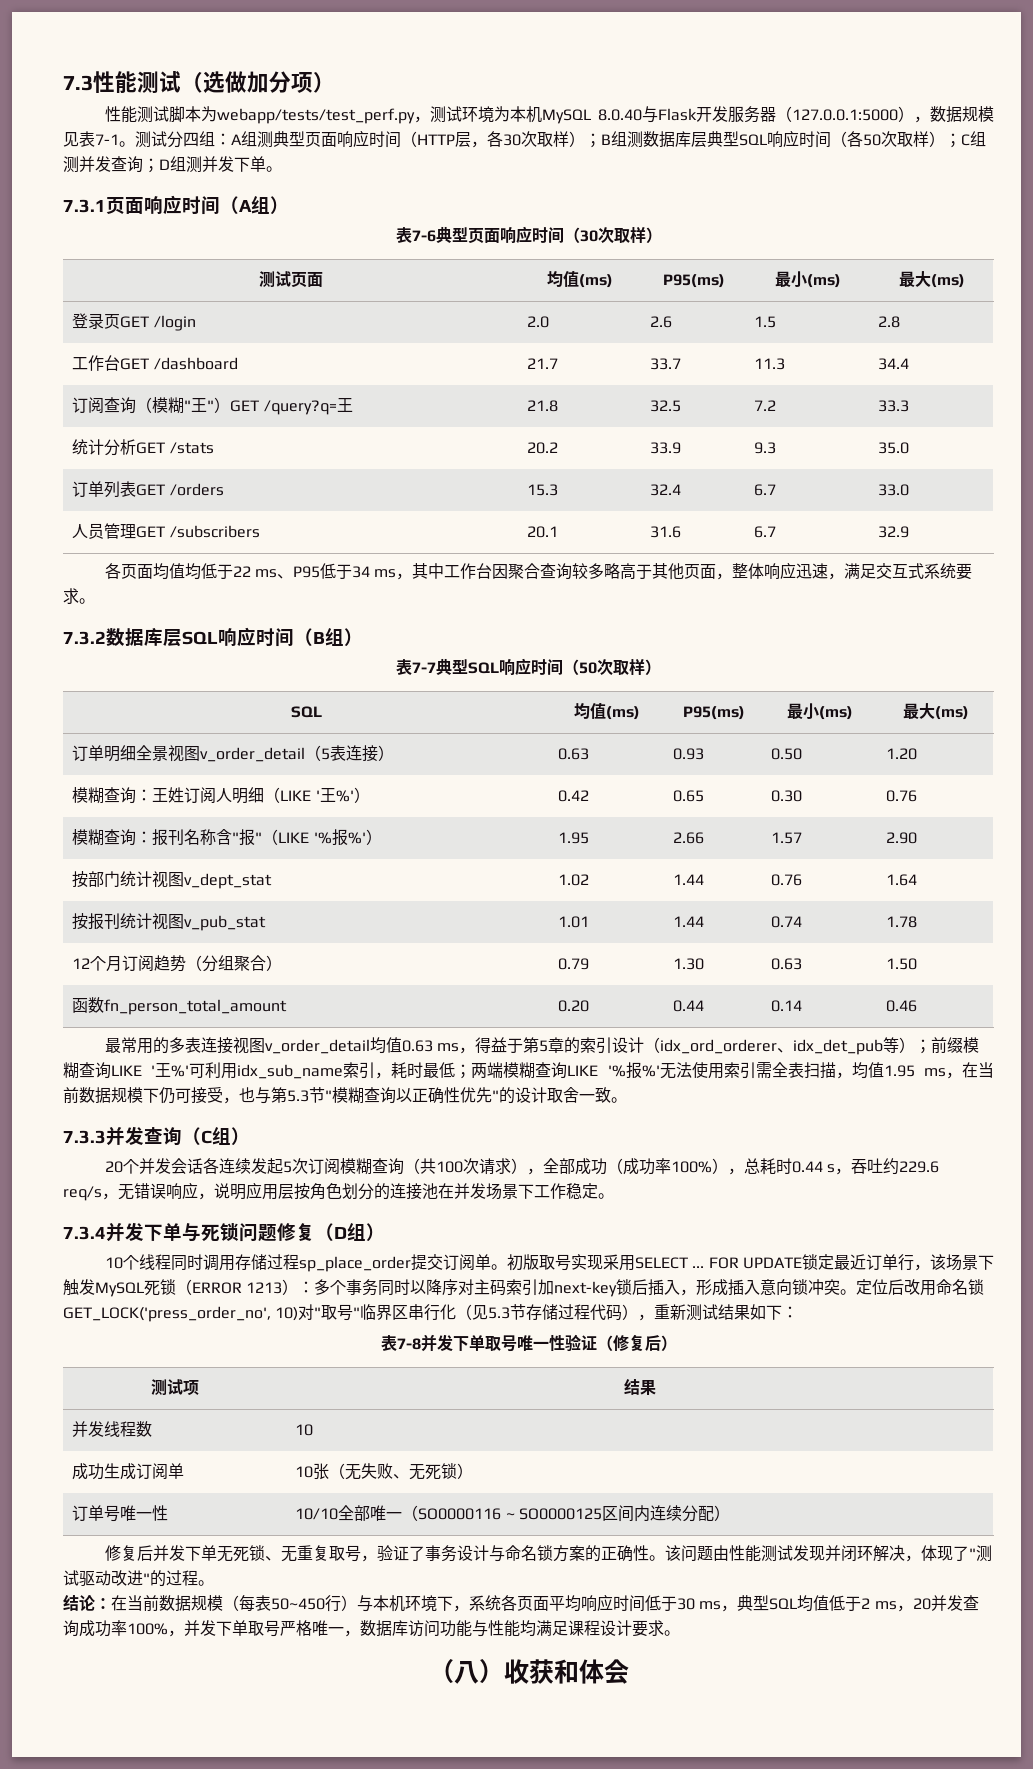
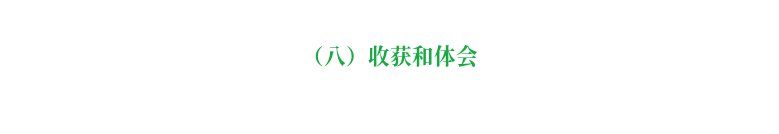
[63,71,335,93] [104,106,994,124] [63,130,986,148] [63,156,282,173] [63,195,289,215] [395,226,662,244] [259,271,323,288] [547,271,613,288] [662,274,725,288] [774,271,841,288] [898,271,965,288] [72,313,196,331] [527,316,550,328] [650,316,673,328] [754,316,777,328] [878,316,901,328] [72,355,238,371] [527,358,559,369] [650,358,682,370] [754,358,786,370] [878,358,910,370] [72,397,353,415] [527,400,559,412] [650,400,682,412] [754,400,777,411] [878,400,910,412] [72,439,214,456] [527,442,559,454] [650,442,682,454] [754,442,777,454] [878,442,910,454] [72,481,224,498] [527,484,559,496] [650,484,682,496] [754,484,777,496] [878,484,910,496] [72,523,260,539] [527,526,559,538] [650,526,682,538] [754,526,777,538] [878,526,910,538] [104,562,973,580] [63,588,95,604] [63,627,363,647] [396,658,661,676] [291,706,322,718] [574,703,640,720] [682,706,745,720] [787,703,853,720] [902,703,969,720] [72,745,395,762] [558,748,590,760] [673,748,705,760] [771,748,803,760] [886,748,918,760] [72,787,370,804] [558,790,590,802] [673,790,705,802] [771,790,803,802] [886,790,918,802] [72,829,382,846] [558,832,590,844] [673,832,705,844] [771,832,803,844] [886,832,918,844] [72,871,273,889] [558,874,590,886] [673,874,705,885] [771,874,803,886] [886,874,918,886] [72,913,267,931] [558,916,590,928] [673,916,705,927] [771,916,803,928] [886,916,918,928] [72,955,283,972] [558,958,590,970] [673,958,705,970] [771,958,803,970] [886,958,918,970] [72,997,288,1015] [558,1000,590,1012] [673,1000,705,1012] [771,1000,803,1012] [886,1000,918,1012] [104,1037,979,1055] [63,1062,994,1079] [63,1087,627,1104] [63,1126,250,1146] [104,1158,939,1175] [63,1182,614,1201] [63,1222,385,1242] [104,1254,994,1272] [63,1279,985,1297] [63,1304,799,1322] [380,1334,677,1352] [151,1379,199,1396] [624,1379,656,1395] [72,1421,153,1437] [295,1424,314,1436] [72,1463,185,1480] [295,1463,474,1480] [72,1505,169,1522] [295,1505,731,1522] [104,1545,992,1562] [63,1570,214,1587] [63,1594,979,1612] [63,1620,680,1637] 7.3性能测试（选做加分项） // 性能测试脚本为webapp/tests/test_perf.py，测试环境为本机MySQL 8.0.40与Flask开发服务器（127.0.0.1:5000），数据规模见表7-1。测试分四组：A组测典型页面响应时间（HTTP层，各30次取样）；B组测数据库层典型SQL响应时间（各50次取样）；C组测并发查询；D组测并发下单。 // 7.3.1页面响应时间（A组） // 表7-6典型页面响应时间（30次取样） // 测试页面 | 均值(ms) | P95(ms) | 最小(ms) | 最大(ms) // 登录页GET /login | 2.0 | 2.6 | 1.5 | 2.8 // 工作台GET /dashboard | 21.7 | 33.7 | 11.3 | 34.4 // 订阅查询（模糊"王"）GET /query?q=王 | 21.8 | 32.5 | 7.2 | 33.3 // 统计分析GET /stats | 20.2 | 33.9 | 9.3 | 35.0 // 订单列表GET /orders | 15.3 | 32.4 | 6.7 | 33.0 // 人员管理GET /subscribers | 20.1 | 31.6 | 6.7 | 32.9 // 各页面均值均低于22 ms、P95低于34 ms，其中工作台因聚合查询较多略高于其他页面，整体响应迅速，满足交互式系统要求。 // 7.3.2数据库层SQL响应时间（B组） // 表7-7典型SQL响应时间（50次取样） // SQL | 均值(ms) | P95(ms) | 最小(ms) | 最大(ms) // 订单明细全景视图v_order_detail（5表连接） | 0.63 | 0.93 | 0.50 | 1.20 // 模糊查询：王姓订阅人明细（LIKE '王%'） | 0.42 | 0.65 | 0.30 | 0.76 // 模糊查询：报刊名称含"报"（LIKE '%报%'） | 1.95 | 2.66 | 1.57 | 2.90 // 按部门统计视图v_dept_stat | 1.02 | 1.44 | 0.76 | 1.64 // 按报刊统计视图v_pub_stat | 1.01 | 1.44 | 0.74 | 1.78 // 12个月订阅趋势（分组聚合） | 0.79 | 1.30 | 0.63 | 1.50 // 函数fn_person_total_amount | 0.20 | 0.44 | 0.14 | 0.46 // 最常用的多表连接视图v_order_detail均值0.63 ms，得益于第5章的索引设计（idx_ord_orderer、idx_det_pub等）；前缀模糊查询LIKE '王%'可利用idx_sub_name索引，耗时最低；两端模糊查询LIKE '%报%'无法使用索引需全表扫描，均值1.95 ms，在当前数据规模下仍可接受，也与第5.3节"模糊查询以正确性优先"的设计取舍一致。 // 7.3.3并发查询（C组） // 20个并发会话各连续发起5次订阅模糊查询（共100次请求），全部成功（成功率100%），总耗时0.44 s，吞吐约229.6 req/s，无错误响应，说明应用层按角色划分的连接池在并发场景下工作稳定。 // 7.3.4并发下单与死锁问题修复（D组） // 10个线程同时调用存储过程sp_place_order提交订阅单。初版取号实现采用SELECT ... FOR UPDATE锁定最近订单行，该场景下触发MySQL死锁（ERROR 1213）：多个事务同时以降序对主码索引加next-key锁后插入，形成插入意向锁冲突。定位后改用命名锁GET_LOCK('press_order_no', 10)对"取号"临界区串行化（见5.3节存储过程代码），重新测试结果如下： // 表7-8并发下单取号唯一性验证（修复后） // 测试项 | 结果 // 并发线程数 | 10 // 成功生成订阅单 | 10张（无失败、无死锁） // 订单号唯一性 | 10/10全部唯一（SO0000116 ~ SO0000125区间内连续分配） // 修复后并发下单无死锁、无重复取号，验证了事务设计与命名锁方案的正确性。该问题由性能测试发现并闭环解决，体现了"测试驱动改进"的过程。 // 结论：在当前数据规模（每表50~450行）与本机环境下，系统各页面平均响应时间低于30 ms，典型SQL均值低于2 ms，20并发查询成功率100%，并发下单取号严格唯一，数据库访问功能与性能均满足课程设计要求。 // -> (301, 56) none

